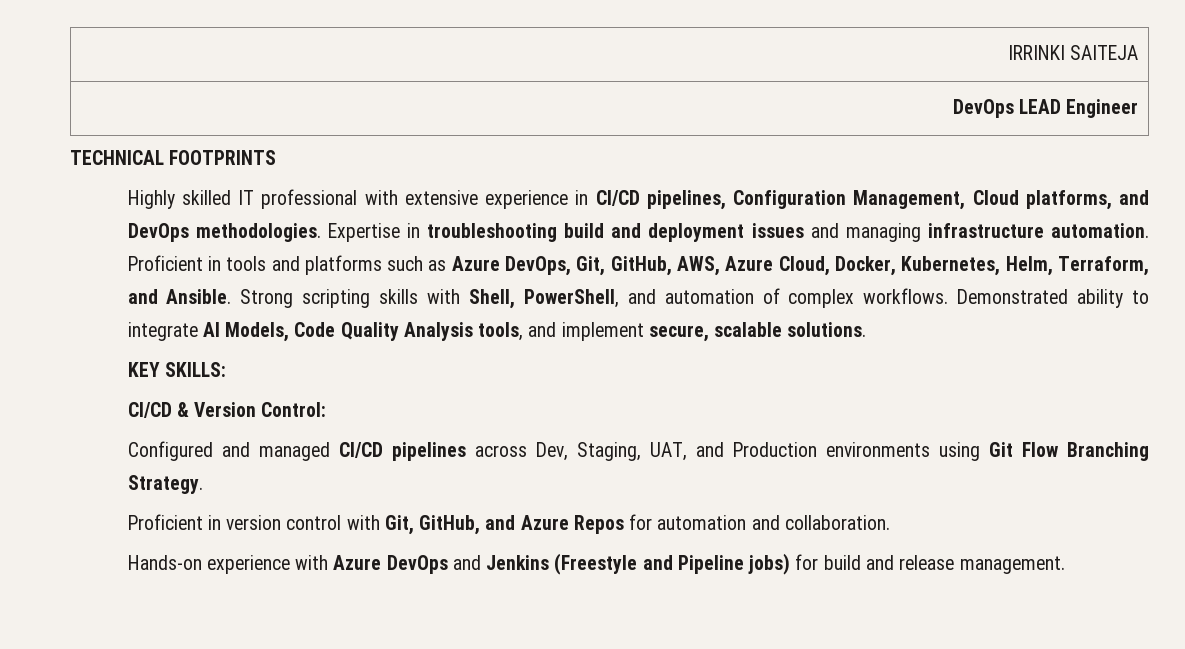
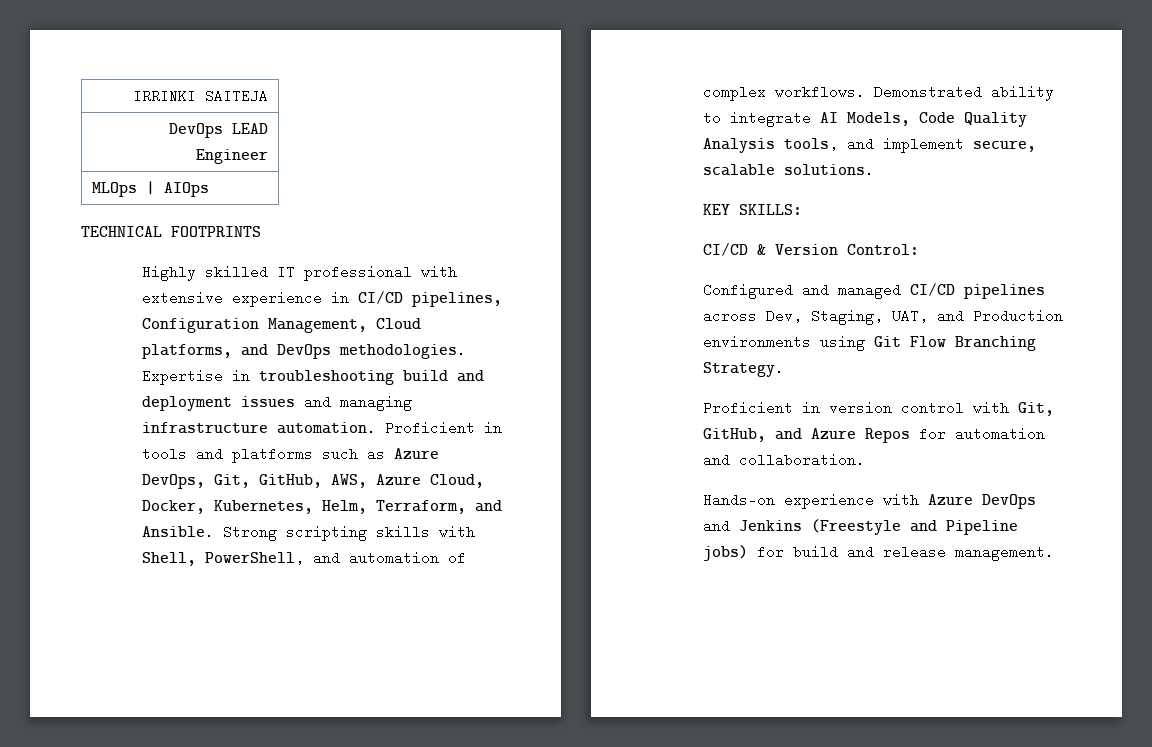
(1139, 108) none -> [92,181,210,197] // MLOps | AIOps

